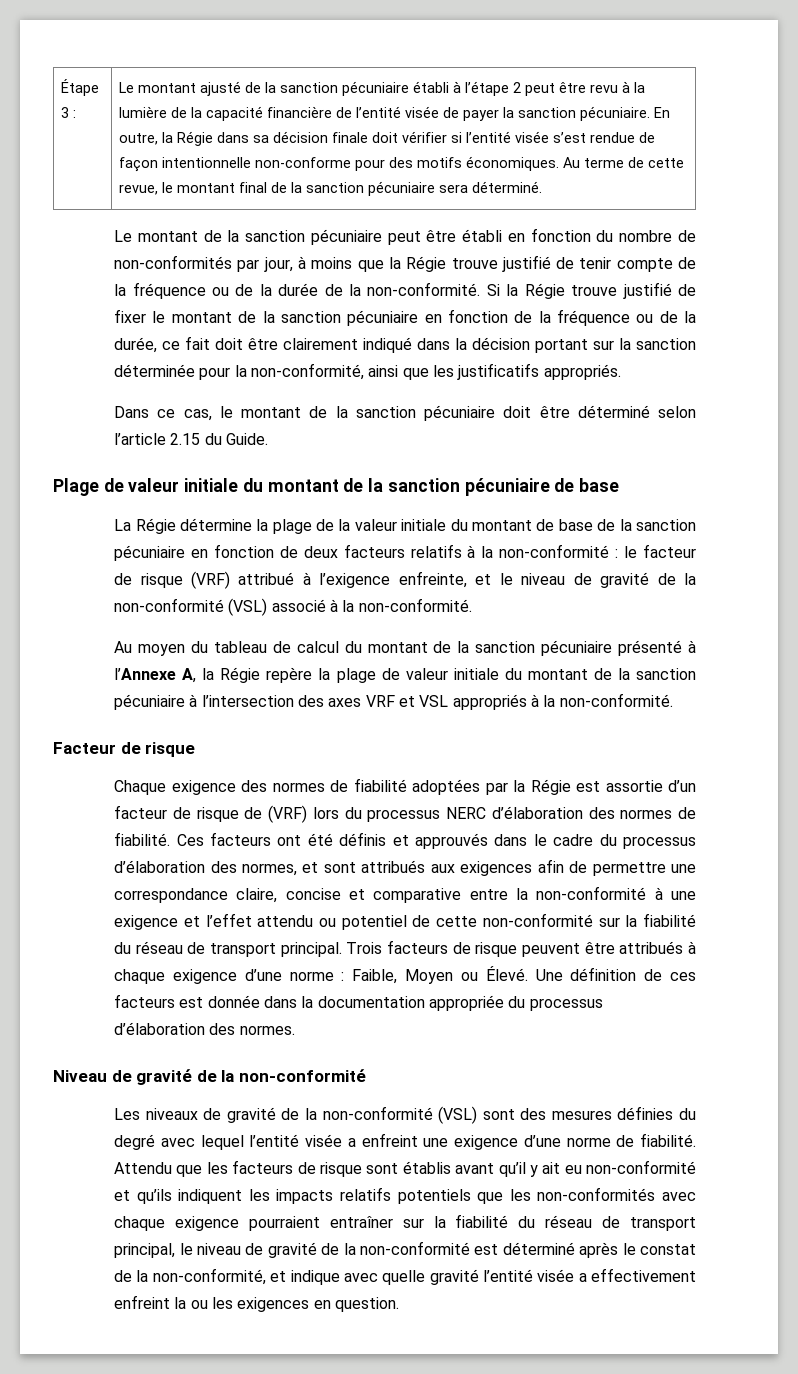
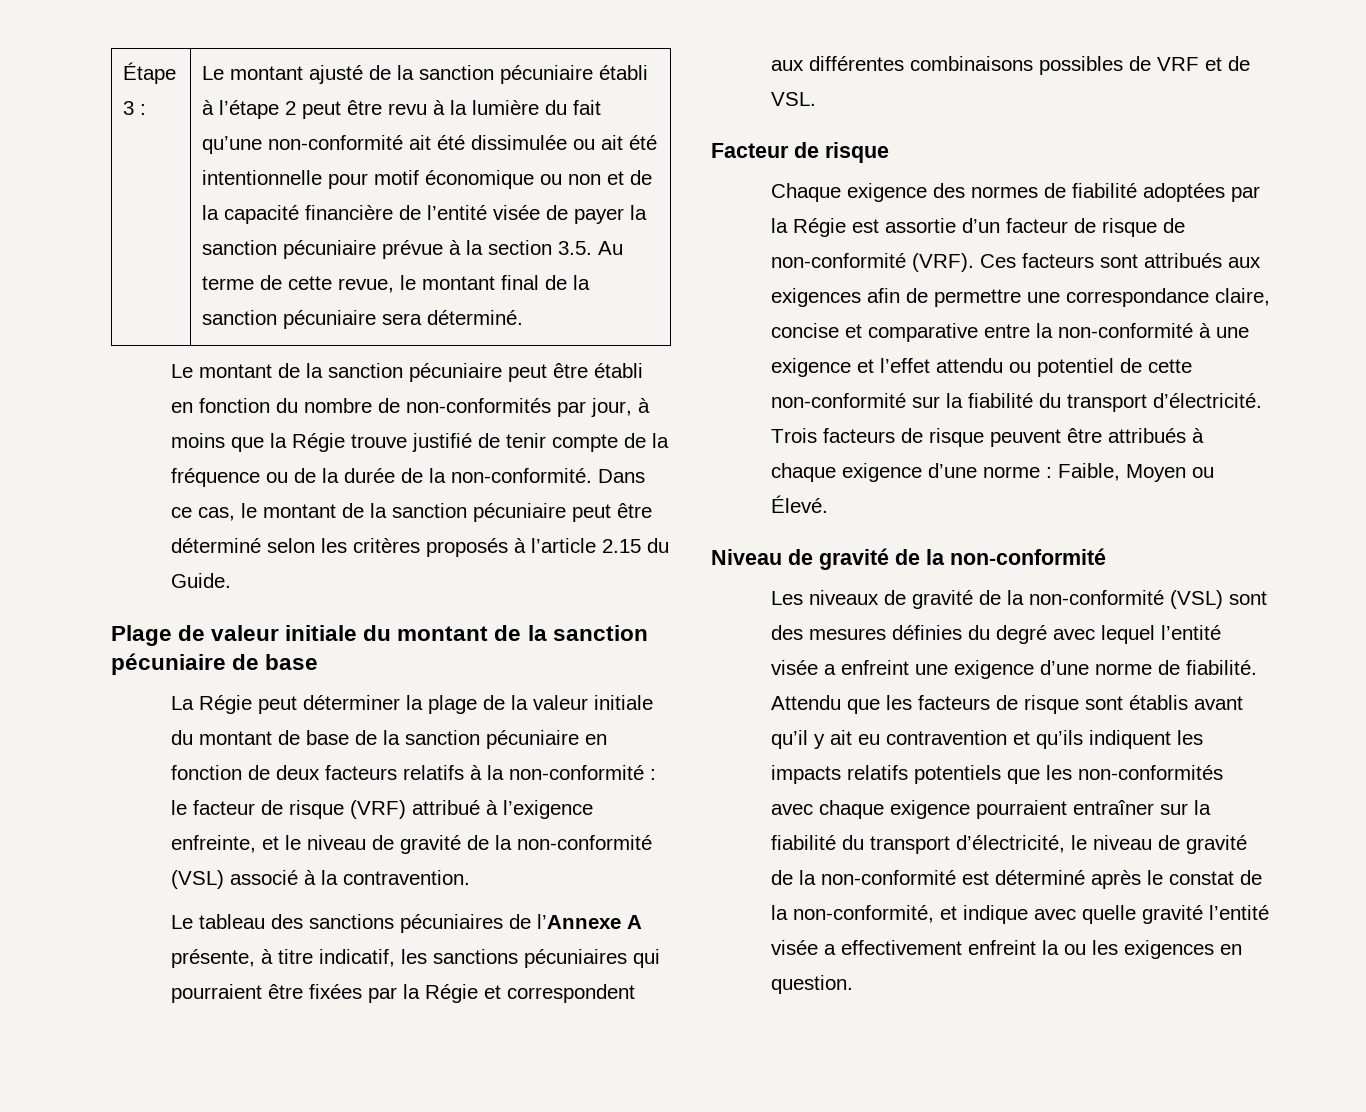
(168, 112) none -> [545,100,602,115] [202,135,658,154] [202,170,625,189] du fait qu’une non-conformité ait été dissimulée ou ait été intentionnelle pour motif économique ou non et
[580,106,671,121] [119,131,656,146] [119,156,560,172] pécuniaire. En outre, la Régie dans sa décision finale doit vérifier si l’entité visée s’est rendue de façon intentionnelle non-conforme pour des motifs économiques. -> [283,240,593,259] pécuniaire prévue à la section 3.5.
[486,282,696,299] [114,309,697,326] [114,336,696,353] [114,363,621,380] Si la Régie trouve justifié de fixer le montant de la sanction pécuniaire en fonction de la fréquence ou de la durée, ce fait doit être clairement indiqué dans la décision portant sur la sanction déterminée pour la non-conformité, ainsi que les justificatifs appropriés. // -> (593, 475) none
[503,406,532,418] doit -> [572,504,612,522] peut
(696, 412) none -> [321,538,527,557] les critères proposés à
[179,518,252,531] détermine -> [258,695,401,714] peut déterminer
[358,598,472,612] [114,640,696,656] [114,667,696,683] [114,693,673,710] non-conformité. // Au moyen du tableau de calcul du montant de la sanction pécuniaire présenté à l’Annexe A, la Régie repère la plage de valeur initiale du montant de la sanction pécuniaire à l’intersection des axes VRF et VSL appropriés à la non-conformité. -> [343,870,471,885] [171,914,643,933] [171,949,661,968] [171,984,636,1003] [771,56,1251,75] [771,92,817,106] contravention. // Le tableau des sanctions pécuniaires de l’Annexe A présente, à titre indicatif, les sanctions pécuniaires qui pourraient être fixées par la Régie et correspondent aux différentes combinaisons possibles de VRF et de VSL.
[268,805,696,823] [114,832,696,849] [114,860,319,876] (VRF) lors du processus NERC d’élaboration des normes de fiabilité. Ces facteurs ont été définis et approuvés dans le cadre du processus d’élaboration des normes, et -> [771,253,1095,272] non-conformité (VRF). Ces facteurs
[135,941,342,957] réseau de transport principal. -> [1067,393,1263,412] transport d’électricité.
[535,967,696,981] [114,994,603,1011] [114,1022,295,1035] Une définition de ces facteurs est donnée dans la documentation appropriée du processus d’élaboration des normes. -> (829, 504) none
[586,1160,697,1174] non-conformité -> [886,730,1008,745] contravention
[545,1215,697,1231] [114,1243,176,1258] réseau de transport principal, -> [870,835,1066,854] transport d’électricité,

